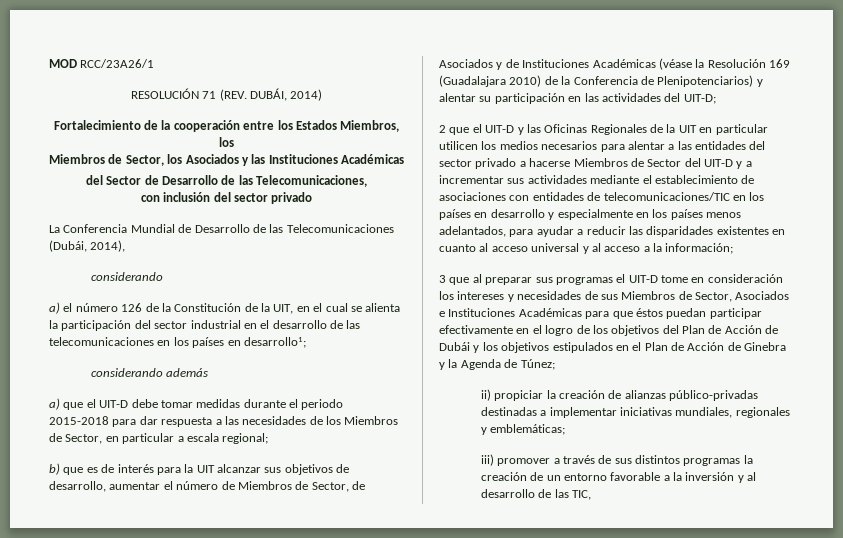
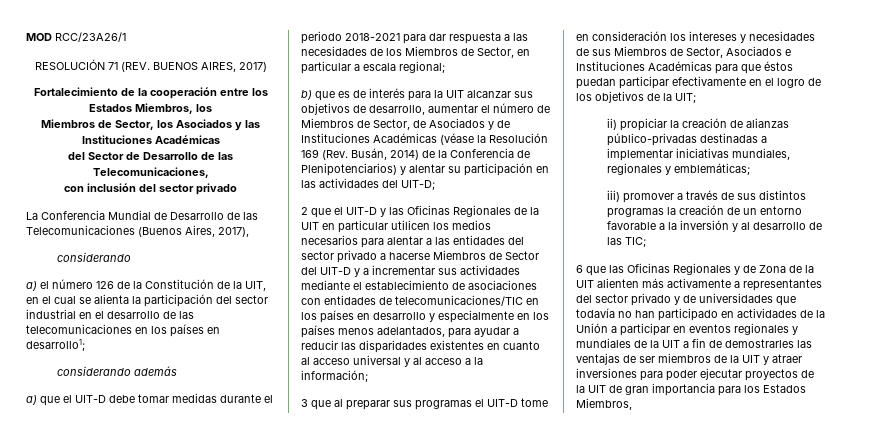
[249,88,323,101] DUBÁI, 2014) -> [152,62,267,72] BUENOS AIRES, 2017)
[49,240,126,252] (Dubái, 2014), -> [138,225,249,237] (Buenos Aires, 2017),
[49,416,109,425] 2015-2018 -> [345,33,400,41] 2018-2021
[439,75,542,87] (Guadalajara 2010) -> [322,148,419,160] (Rev. Busán, 2014)
[662,325,779,334] [439,342,787,353] [439,359,555,370] del Plan de Acción de Dubái y los objetivos estipulados en el Plan de Acción de Ginebra y la Agenda de Túnez; -> [647,93,696,103] de la UIT;
[571,490,591,500] TIC, -> [625,237,647,247] [576,263,814,276] [576,278,822,291] [576,293,796,306] [576,308,825,321] [576,323,798,336] [576,338,812,348] [576,353,802,365] [576,368,814,381] [576,383,806,396] [576,398,632,410] TIC; // 6 que las Oficinas Regionales y de Zona de la UIT alienten más activamente a representantes del sector privado y de universidades que todavía no han participado en actividades de la Unión a participar en eventos regionales y mundiales de la UIT a fin de demostrarles las ventajas de ser miembros de la UIT y atraer inversiones para poder ejecutar proyectos de la UIT de gran importancia para los Estados Miembros,

